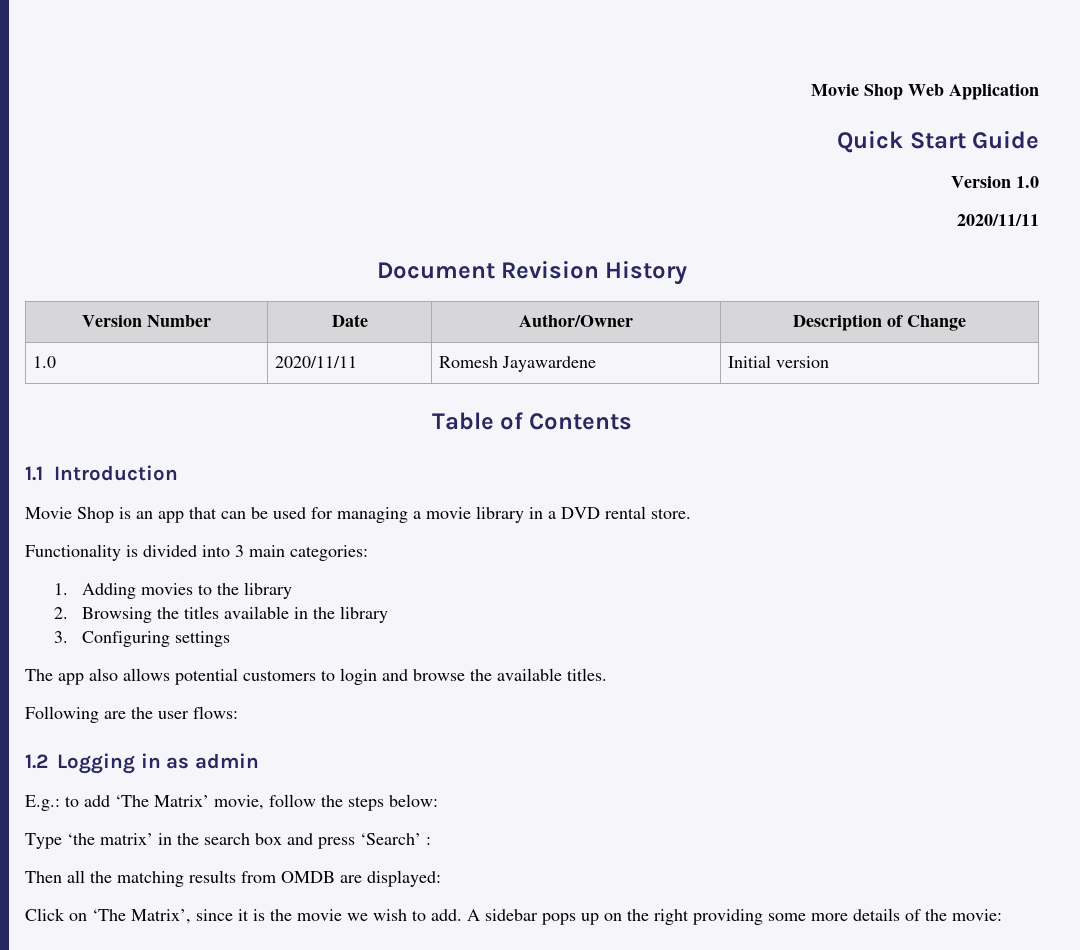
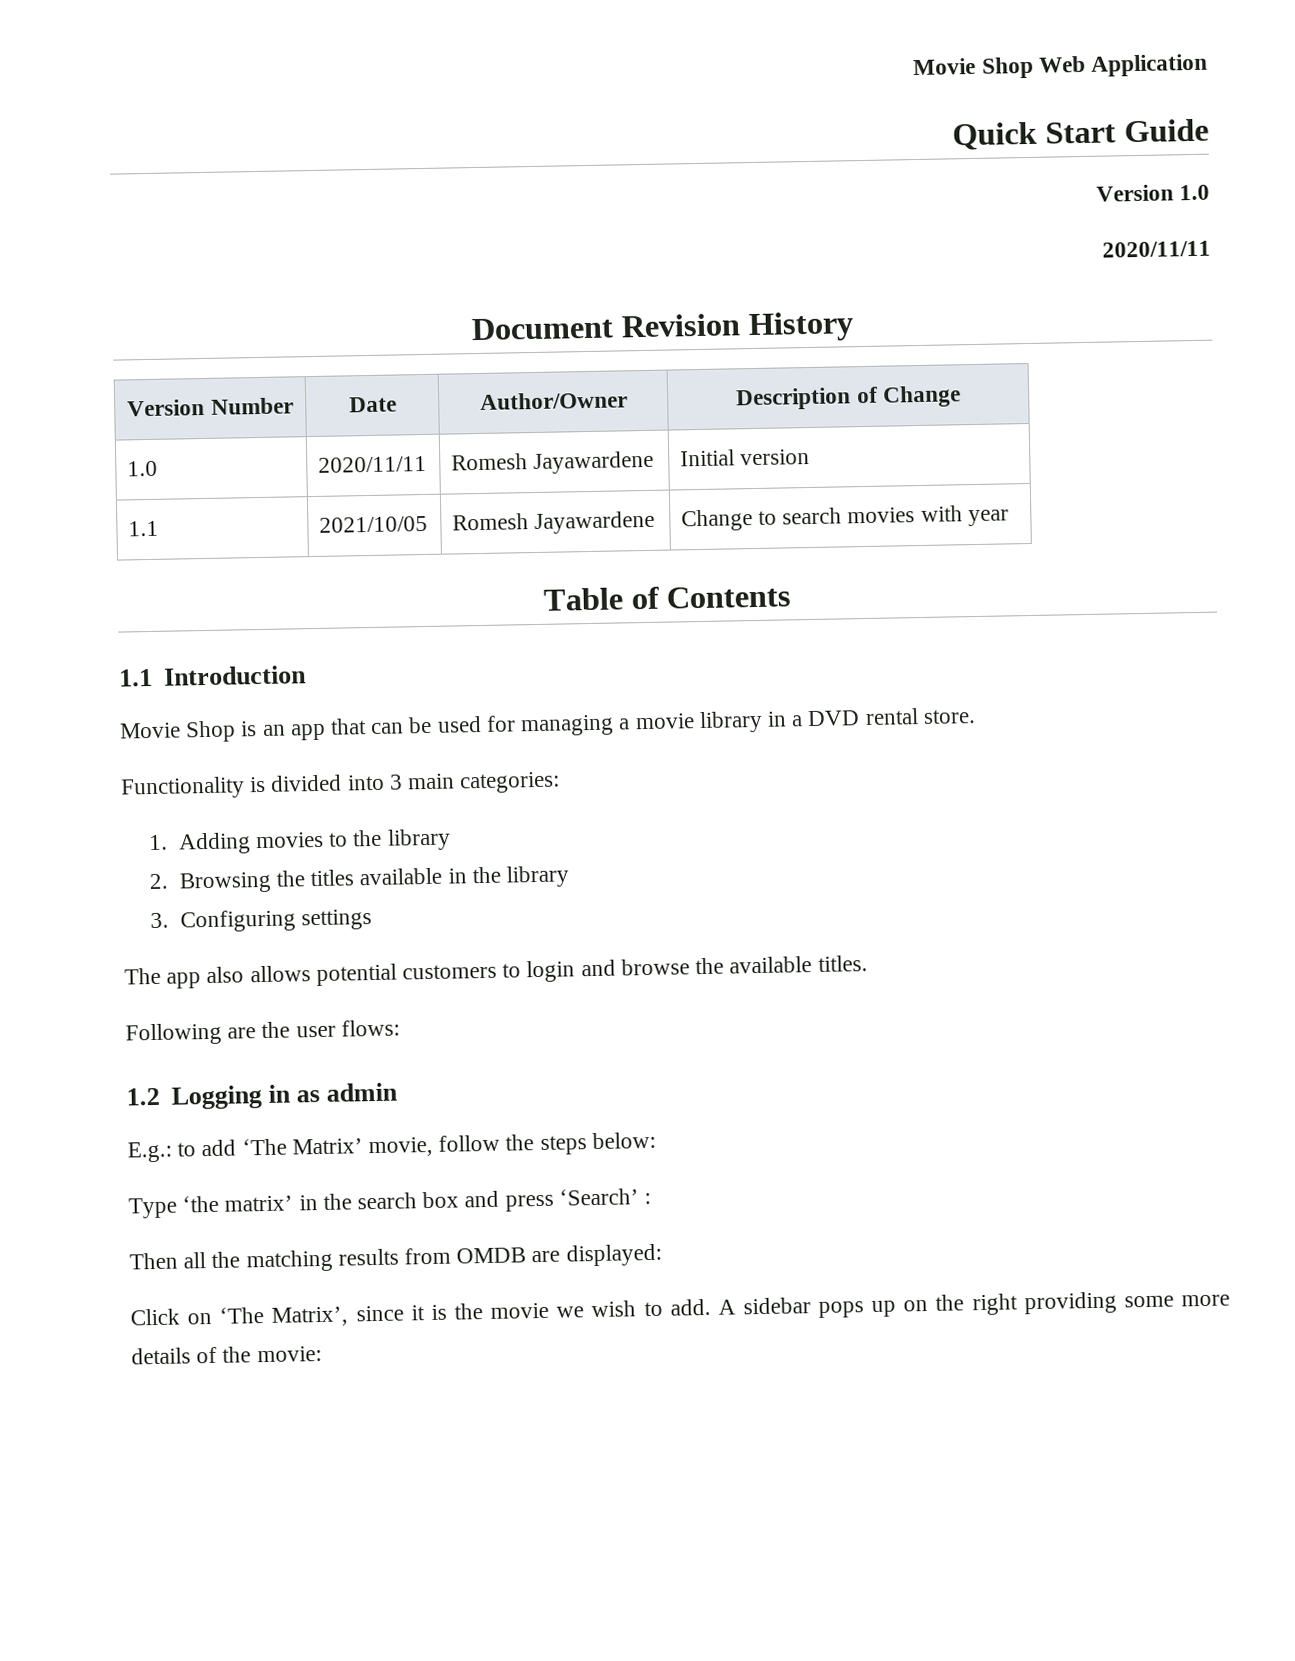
(830, 362) none -> [127,520,159,537] [318,515,428,533] [451,510,656,535] [680,505,1009,532] // 1.1 | 2021/10/05 | Romesh Jayawardene | Change to search movies with year

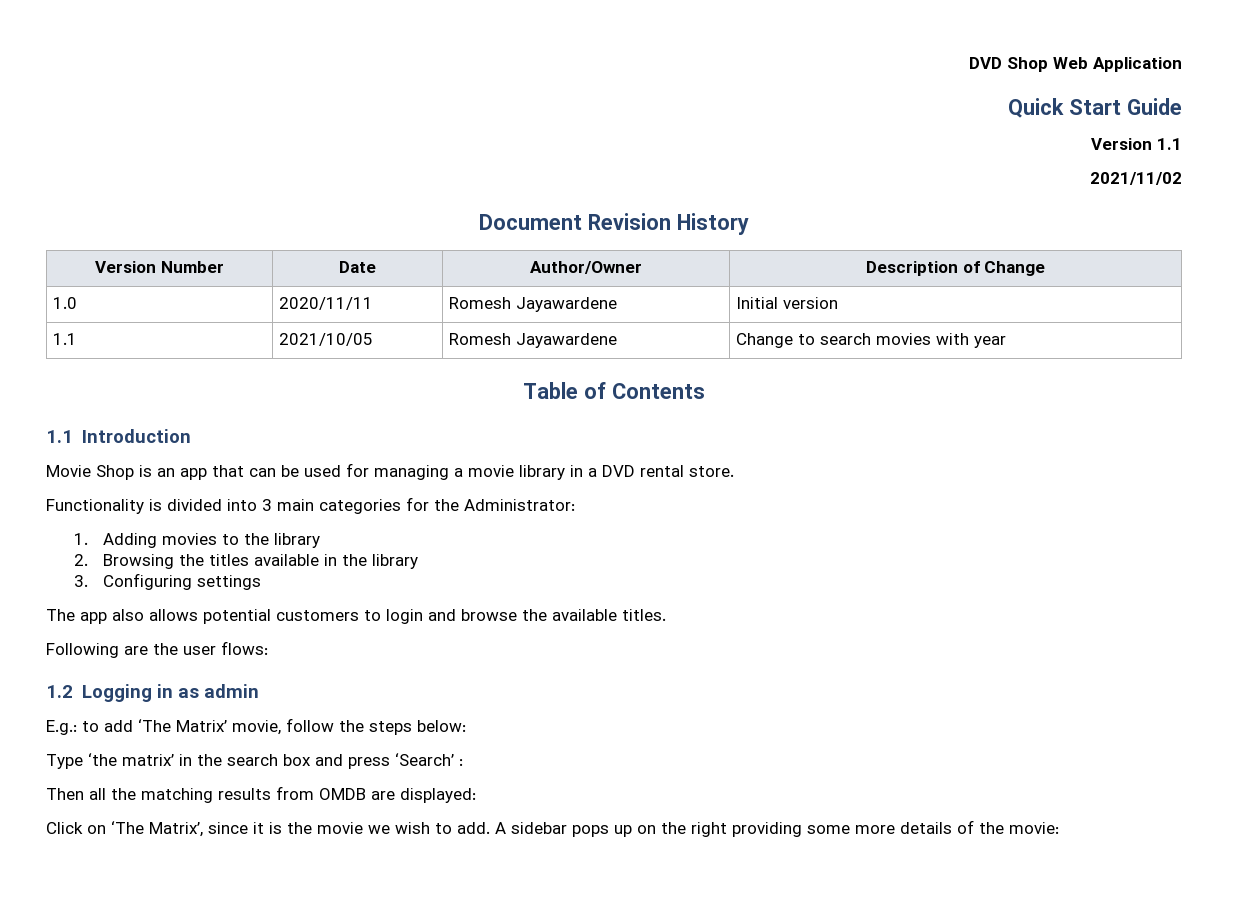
[913,57,977,76] Movie -> [969,57,1002,69] DVD
[1179,184,1210,201] [1102,240,1211,258] 1.0 // 2020/11/11 -> [1157,138,1182,150] [1090,172,1182,185] 1.1 // 2021/11/02
[459,771,561,794] categories: -> [319,497,575,514] categories for the Administrator:

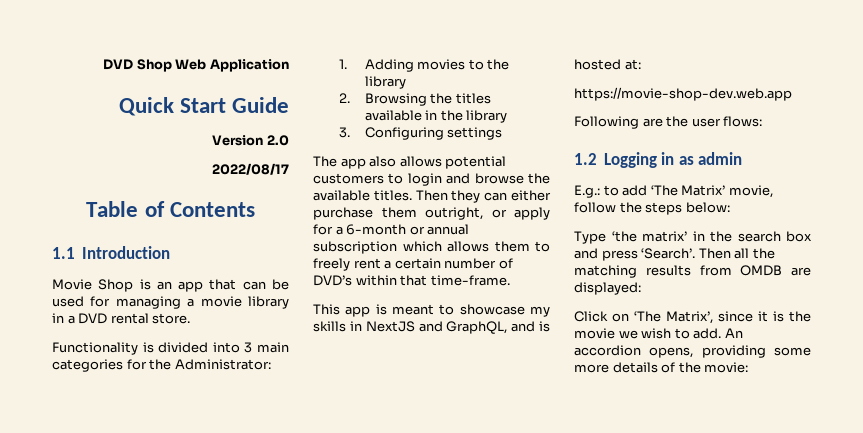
[1157,138,1182,150] [1090,172,1182,185] [479,213,749,235] [95,261,224,273] [339,261,376,273] [530,261,642,274] [865,261,1046,276] [53,297,78,309] [279,297,374,310] [449,297,618,312] [736,297,839,309] [53,333,78,345] [279,333,374,346] [449,333,618,348] [736,333,1007,348] 1.1 // 2021/11/02 // Document Revision History // Version Number | Date | Author/Owner | Description of Change // 1.0 | 2020/11/11 | Romesh Jayawardene | Initial version // 1.1 | 2021/10/05 | Romesh Jayawardene | Change to search movies with year -> [267,135,289,146] [212,163,289,175] 2.0 // 2022/08/17
(666, 615) none -> [415,190,551,203] [313,207,550,220] [313,224,470,235] [313,241,550,254] [313,258,513,271] [313,275,510,286] [313,304,550,317] [313,321,550,334] [574,59,641,70] [574,87,792,101] Then they can either purchase them outright, or apply for a 6-month or annual subscription which allows them to freely rent a certain number of DVD’s within that time-frame. // This app is meant to showcase my skills in NextJS and GraphQL, and is hosted at: // https://movie-shop-dev.web.app
[395,753,463,766] ‘Search’ : // -> [641,248,696,259] ‘Search’.
[495,822,727,837] A sidebar pops up on the right -> [724,328,743,338] [574,345,694,358] An accordion opens,

